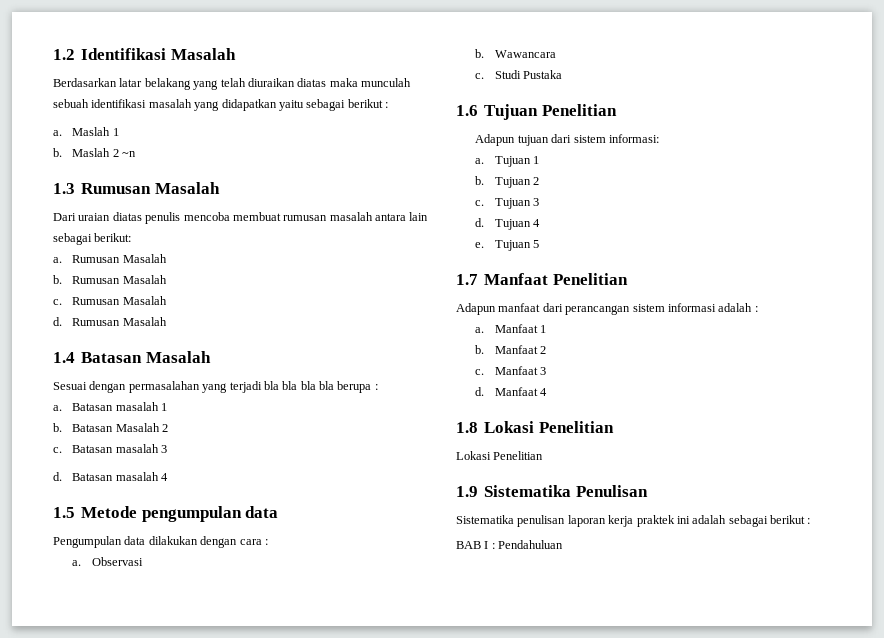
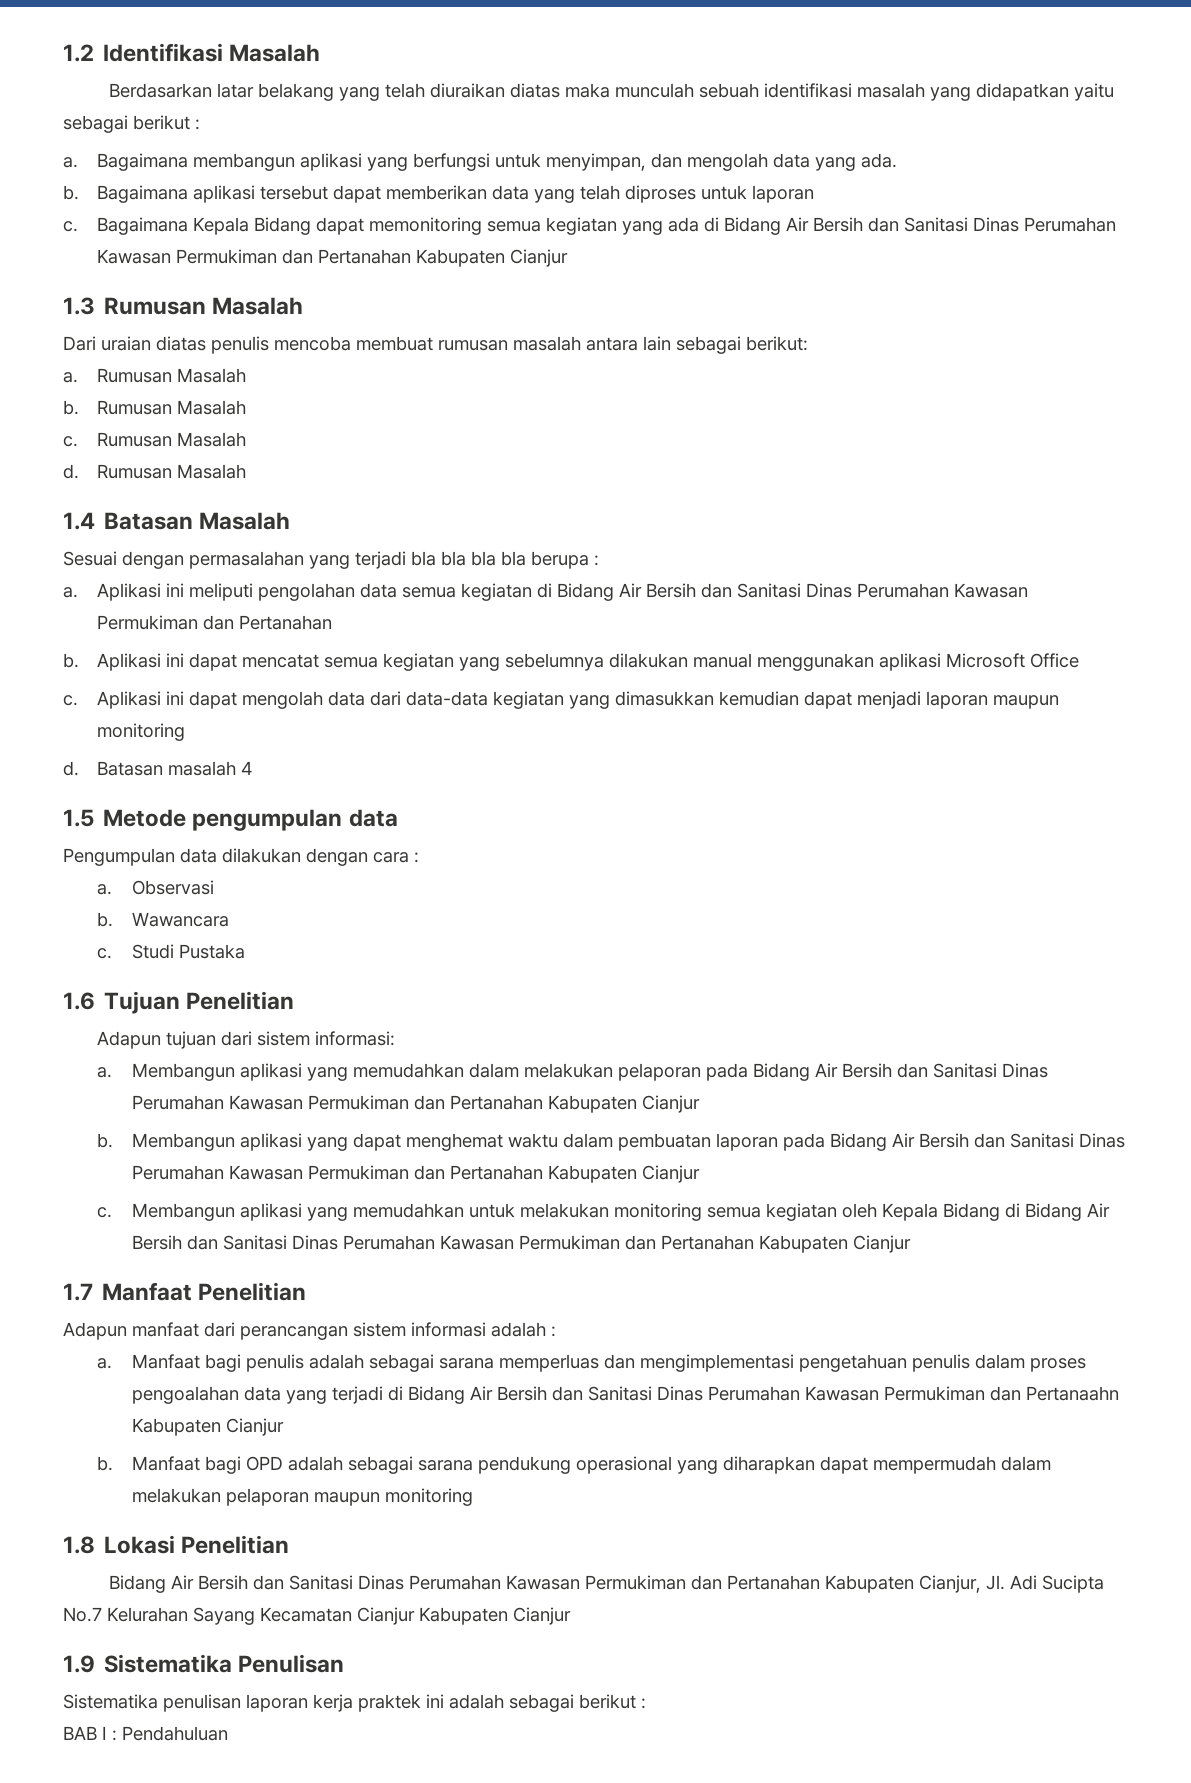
[72,127,119,136] [53,148,137,157] Maslah 1 // b. Maslah 2 ~n -> [97,153,898,171] [63,185,815,203] [63,217,1117,235] [97,249,569,267] Bagaimana membangun aplikasi yang berfungsi untuk menyimpan, dan mengolah data yang ada. // b. Bagaimana aplikasi tersebut dapat memberikan data yang telah diproses untuk laporan // c. Bagaimana Kepala Bidang dapat memonitoring semua kegiatan yang ada di Bidang Air Bersih dan Sanitasi Dinas Perumahan Kawasan Permukiman dan Pertanahan Kabupaten Cianjur
[72,402,168,411] [53,423,169,432] [53,444,168,453] Batasan masalah 1 // b. Batasan Masalah 2 // c. Batasan masalah 3 -> [97,583,1029,601] [97,615,333,630] [63,653,1080,671] [63,691,1060,709] [97,723,186,741] Aplikasi ini meliputi pengolahan data semua kegiatan di Bidang Air Bersih dan Sanitasi Dinas Perumahan Kawasan Permukiman dan Pertanahan // b. Aplikasi ini dapat mencatat semua kegiatan yang sebelumnya dilakukan manual menggunakan aplikasi Microsoft Office // c. Aplikasi ini dapat mengolah data dari data-data kegiatan yang dimasukkan kemudian dapat menjadi laporan maupun monitoring
[494,156,540,167] [475,176,540,188] [475,198,540,209] [475,218,541,230] [475,240,540,251] Tujuan 1 // b. Tujuan 2 // c. Tujuan 3 // d. Tujuan 4 // e. Tujuan 5 -> [131,1063,1048,1081] [131,1095,700,1113] [97,1133,1125,1151] [131,1165,700,1183] [97,1203,1110,1221] [131,1235,911,1253] Membangun aplikasi yang memudahkan dalam melakukan pelaporan pada Bidang Air Bersih dan Sanitasi Dinas Perumahan Kawasan Permukiman dan Pertanahan Kabupaten Cianjur // b. Membangun aplikasi yang dapat menghemat waktu dalam pembuatan laporan pada Bidang Air Bersih dan Sanitasi Dinas Perumahan Kawasan Permukiman dan Pertanahan Kabupaten Cianjur // c. Membangun aplikasi yang memudahkan untuk melakukan monitoring semua kegiatan oleh Kepala Bidang di Bidang Air Bersih dan Sanitasi Dinas Perumahan Kawasan Permukiman dan Pertanahan Kabupaten Cianjur
[540,325,547,333] [475,345,547,354] [475,366,547,375] [475,387,548,396] [456,421,614,433] [456,451,544,460] 1 // b. Manfaat 2 // c. Manfaat 3 // d. Manfaat 4 // 1.8 Lokasi Penelitian // Lokasi Penelitian -> [204,1354,1086,1372] [131,1386,1119,1404] [131,1418,284,1436] [97,1456,1051,1474] [131,1488,473,1506] [63,1535,290,1554] [108,1575,1104,1593] [63,1607,571,1625] bagi penulis adalah sebagai sarana memperluas dan mengimplementasi pengetahuan penulis dalam proses pengoalahan data yang terjadi di Bidang Air Bersih dan Sanitasi Dinas Perumahan Kawasan Permukiman dan Pertanaahn Kabupaten Cianjur // b. Manfaat bagi OPD adalah sebagai sarana pendukung operasional yang diharapkan dapat mempermudah dalam melakukan pelaporan maupun monitoring // 1.8 Lokasi Penelitian // Bidang Air Bersih dan Sanitasi Dinas Perumahan Kawasan Permukiman dan Pertanahan Kabupaten Cianjur, Jl. Adi Sucipta No.7 Kelurahan Sayang Kecamatan Cianjur Kabupaten Cianjur

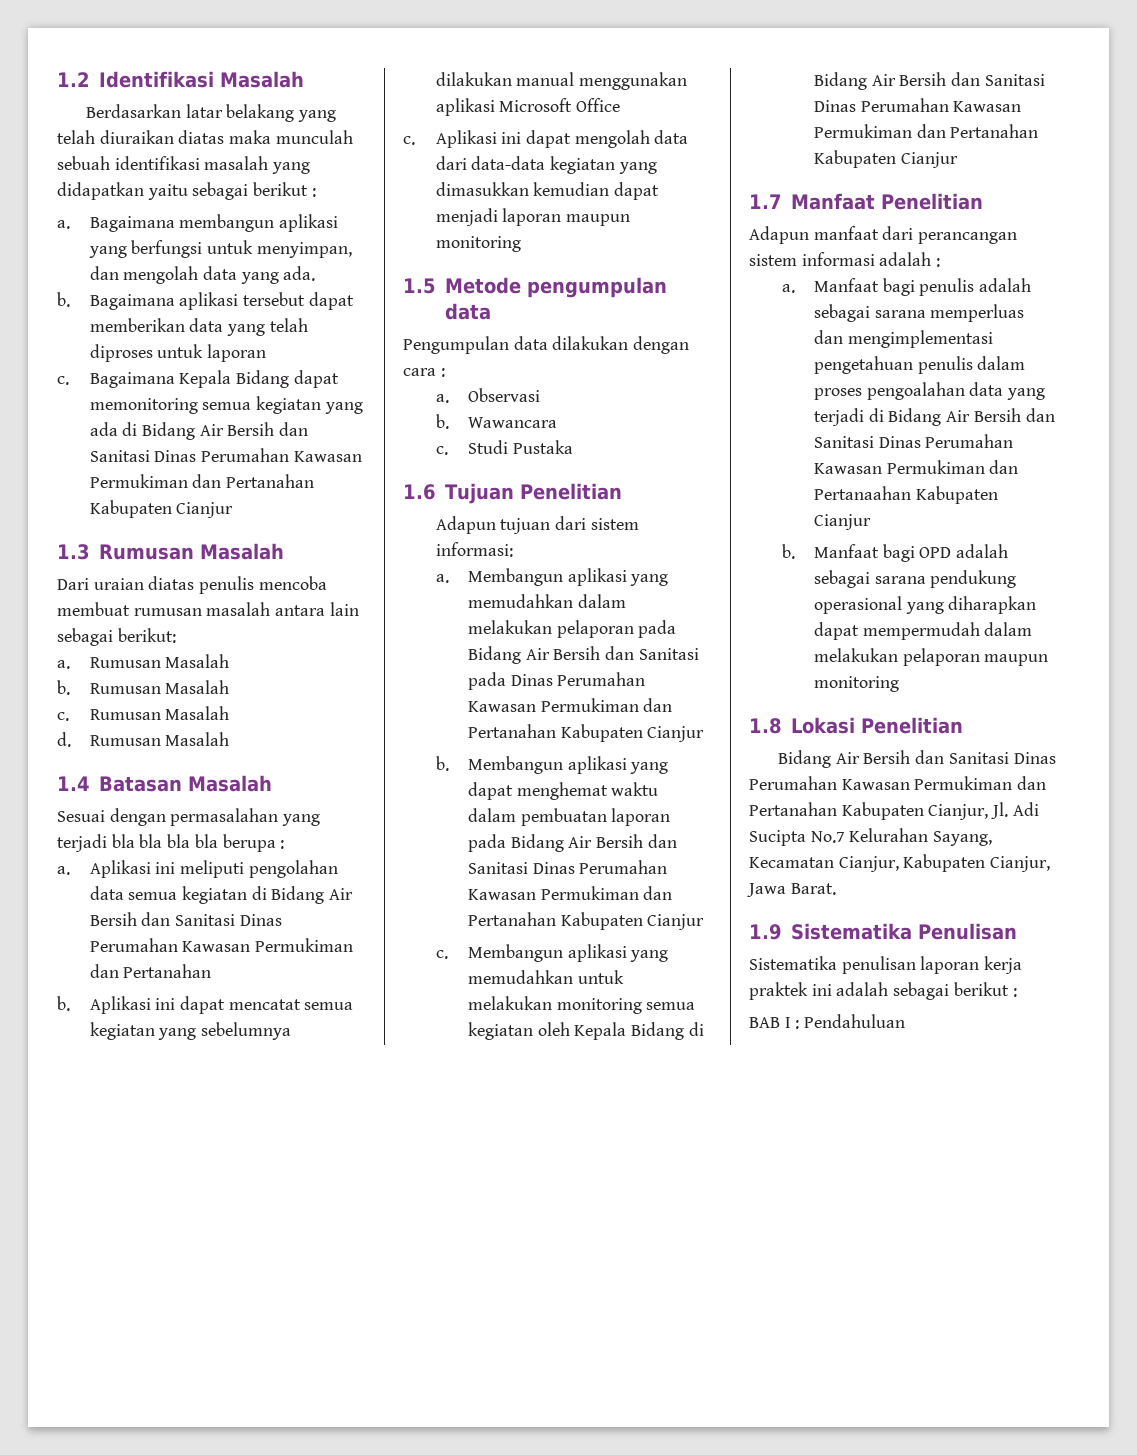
[63,761,254,776] // d. Batasan masalah 4 -> (521, 244) none
(997, 1070) none -> [468,672,507,690] pada
[1025,1386,1119,1401] Pertanaahn -> [814,486,912,500] Pertanaahan
[193,1607,571,1625] Sayang Kecamatan Cianjur Kabupaten Cianjur -> [933,831,993,846] [749,854,1051,872] [747,883,836,897] Sayang, Kecamatan Cianjur, Kabupaten Cianjur, Jawa Barat.

